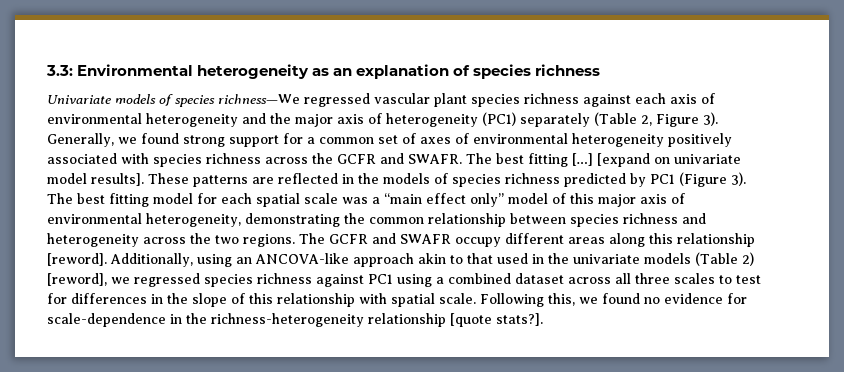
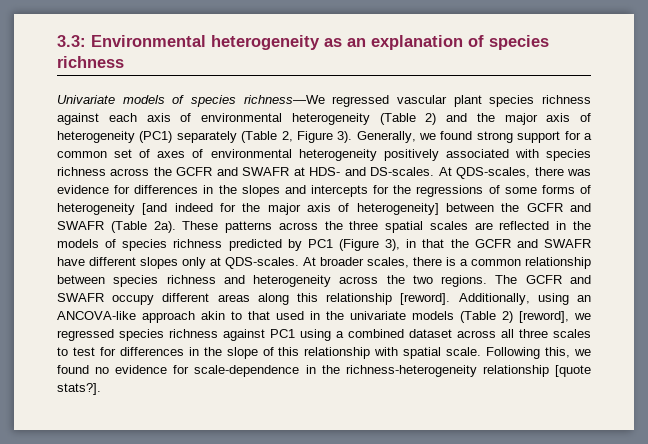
(238, 120) none -> [379,113,437,125] (Table 2)
[408,153,741,167] [47,173,248,187] SWAFR. The best fitting […] [expand on univariate model results]. These patterns -> [242,167,591,179] [57,185,592,197] [57,203,591,215] [57,221,468,233] SWAFR at HDS- and DS-scales. At QDS-scales, there was evidence for differences in the slopes and intercepts for the regressions of some forms of heterogeneity [and indeed for the major axis of heterogeneity] between the GCFR and SWAFR (Table 2a). These patterns across the three spatial scales
[731,172,746,186] [47,193,685,207] [47,213,365,227] 3). The best fitting model for each spatial scale was a “main effect only” model of this major axis of environmental heterogeneity, demonstrating the -> [385,239,592,251] [57,257,468,269] 3), in that the GCFR and SWAFR have different slopes only at QDS-scales. At broader scales, there is a

